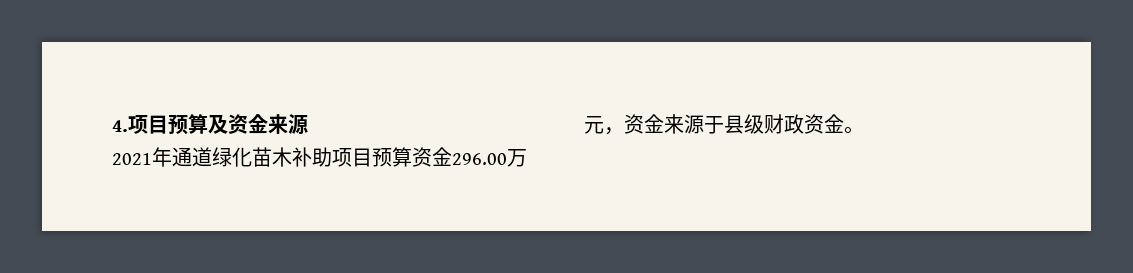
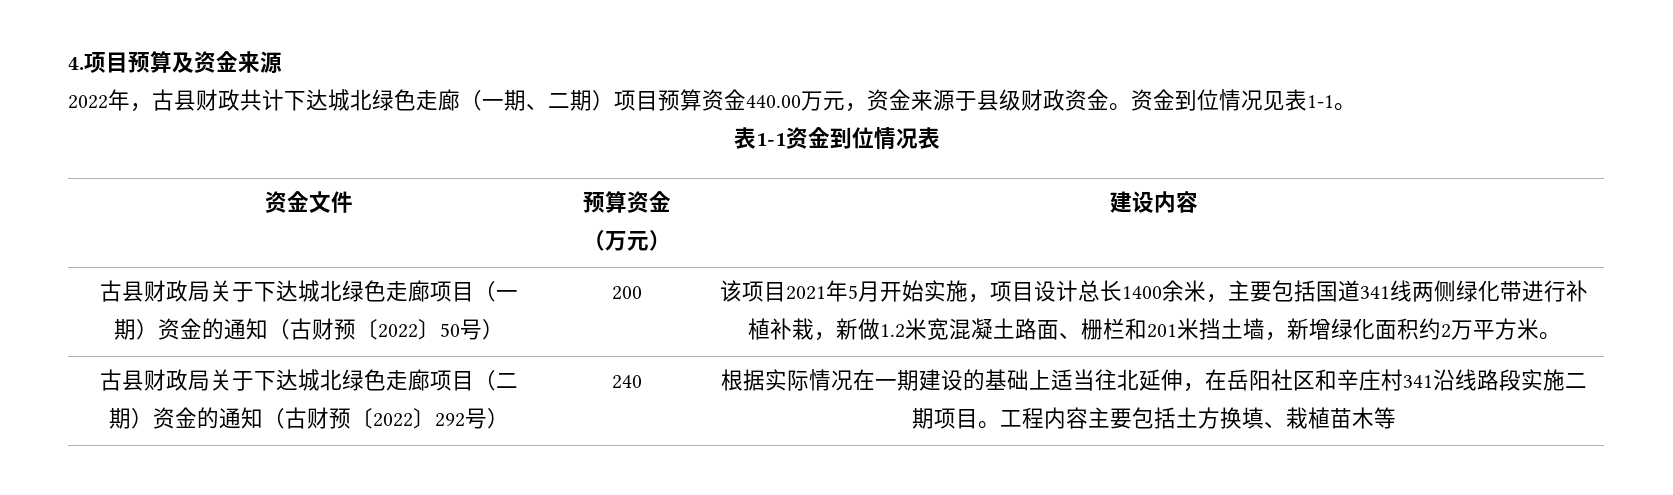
[112,147,332,167] 2021年通道绿化苗木补助 -> [68,89,614,112] 2022年，古县财政共计下达城北绿色走廊（一期、二期）
[452,153,507,165] 296.00 -> [746,95,801,108] 440.00
(864, 130) none -> [1131,89,1356,111] [733,127,940,150] [265,191,353,213] [583,191,671,213] [583,230,671,251] [1110,191,1198,213] [100,280,518,302] [114,318,504,340] [612,286,642,300] [720,280,1588,303] [747,318,1561,341] [100,369,518,391] [109,407,509,429] [612,375,642,389] [721,369,1587,392] [912,407,1396,429] 资金到位情况见表1-1。 // 表1-1资金到位情况表 // 资金文件 | 预算资金（万元） | 建设内容 // 古县财政局关于下达城北绿色走廊项目（一期）资金的通知（古财预〔2022〕50号） | 200 | 该项目2021年5月开始实施，项目设计总长1400余米，主要包括国道341线两侧绿化带进行补植补栽，新做1.2米宽混凝土路面、栅栏和201米挡土墙，新增绿化面积约2万平方米。 // 古县财政局关于下达城北绿色走廊项目（二期）资金的通知（古财预〔2022〕292号） | 240 | 根据实际情况在一期建设的基础上适当往北延伸，在岳阳社区和辛庄村341沿线路段实施二期项目。工程内容主要包括土方换填、栽植苗木等

